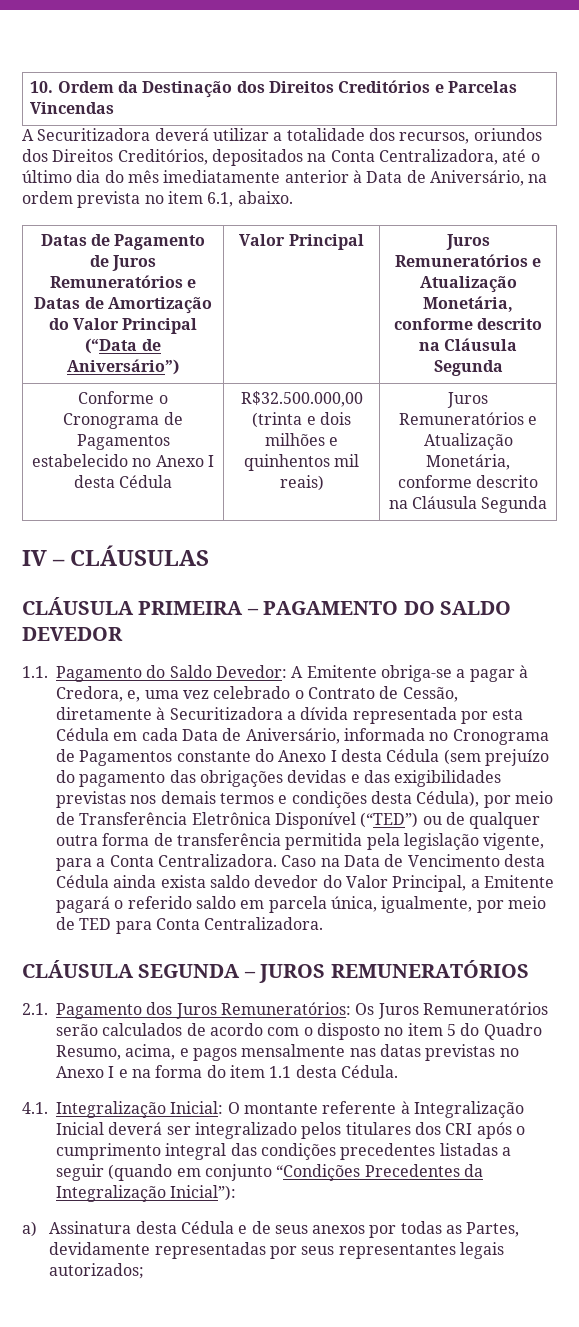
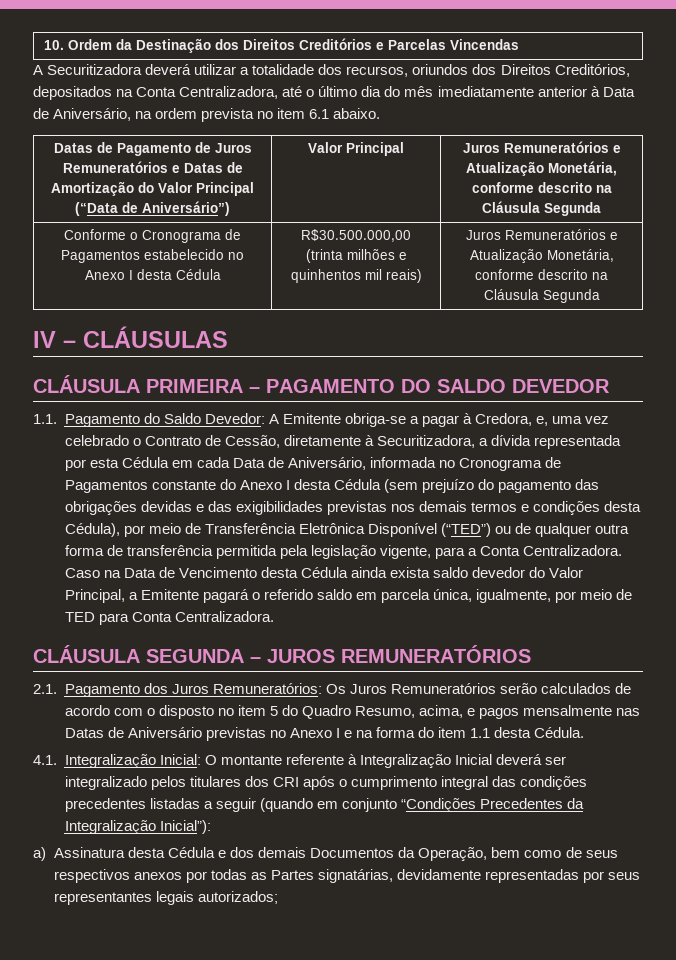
[207,192,234,207] 6.1, -> [309,109,330,119] 6.1
[240,391,363,407] [252,412,351,428] R$32.500.000,00 (trinta e dois -> [301,229,411,242] [305,249,343,263] R$30.500.000,00 (trinta
[169,707,283,720] Securitizadora -> [376,435,475,448] Securitizadora,
[379,1044,421,1057] datas -> [64,727,202,738] Datas de Aniversário
(248, 1229) none -> [230,847,562,861] dos demais Documentos da Operação, bem como
(308, 1229) none -> [53,869,130,883] respectivos
[466,1222,520,1237] Partes, -> [271,869,394,883] Partes signatárias,

